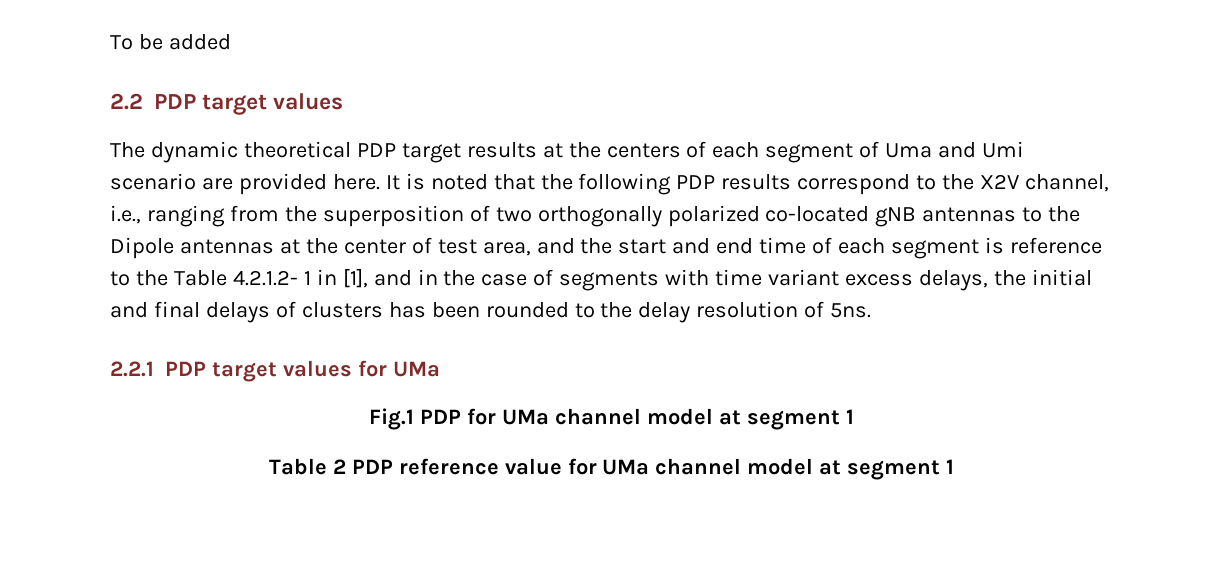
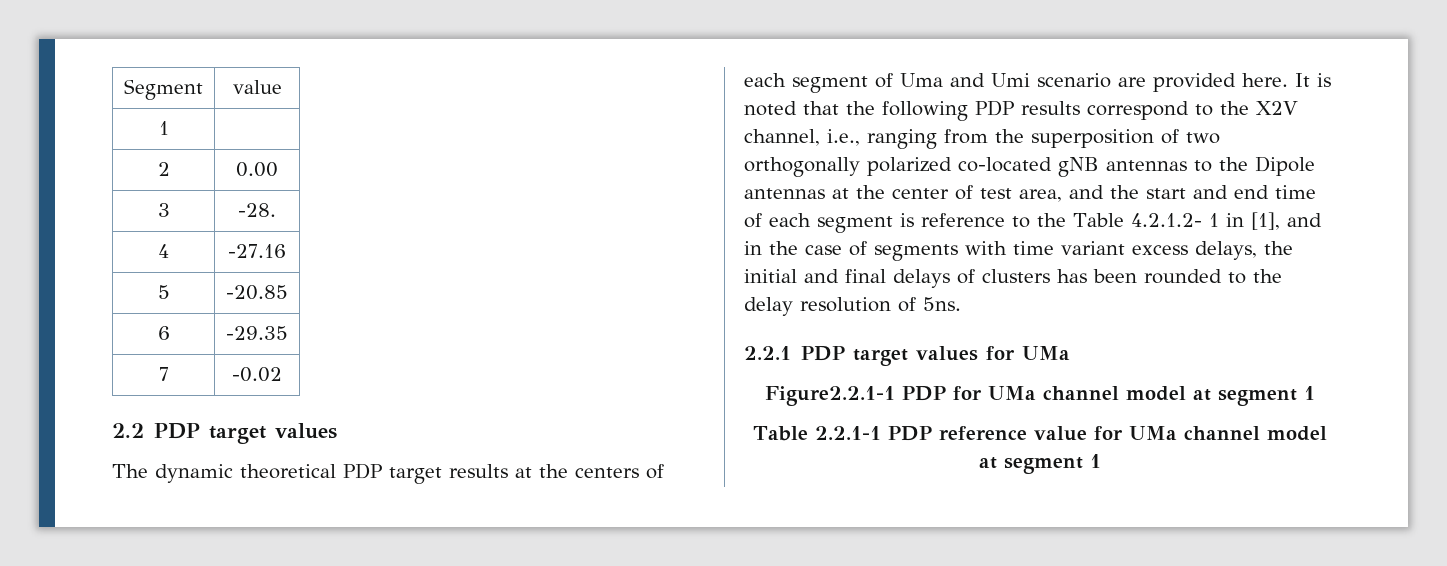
[110,34,231,50] To be added -> [124,79,203,100] [232,80,282,94] [158,121,169,135] [157,162,170,176] [236,162,278,177] [157,203,170,217] [238,203,276,217] [158,244,169,258] [228,244,286,258] [157,285,170,299] [226,285,288,300] [157,326,170,340] [226,326,288,340] [158,367,169,381] [232,367,282,382] Segment | value // 1 | // 2 | 0.00 // 3 | -28. // 4 | -27.16 // 5 | -20.85 // 6 | -29.35 // 7 | -0.02
[369,408,415,430] Fig.1 -> [764,386,895,406] Figure2.2.1-1
[332,459,346,474] 2 -> [814,426,881,440] 2.2.1-1

